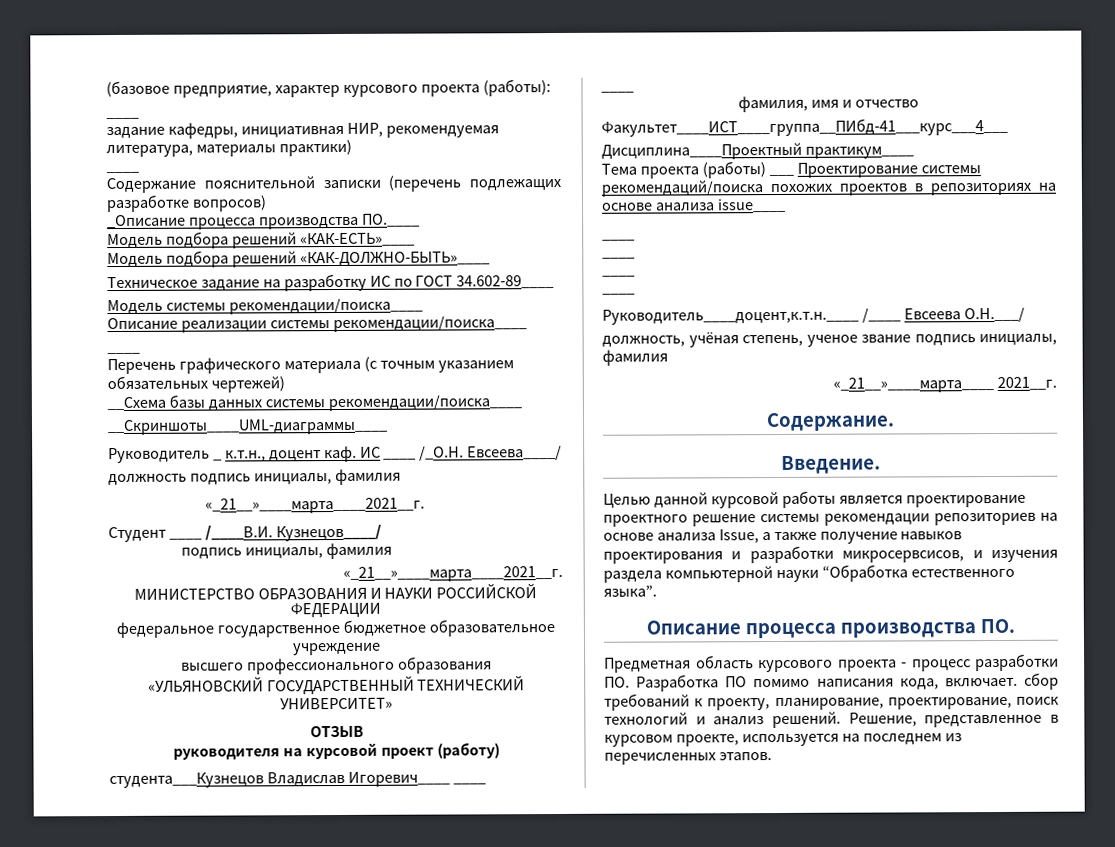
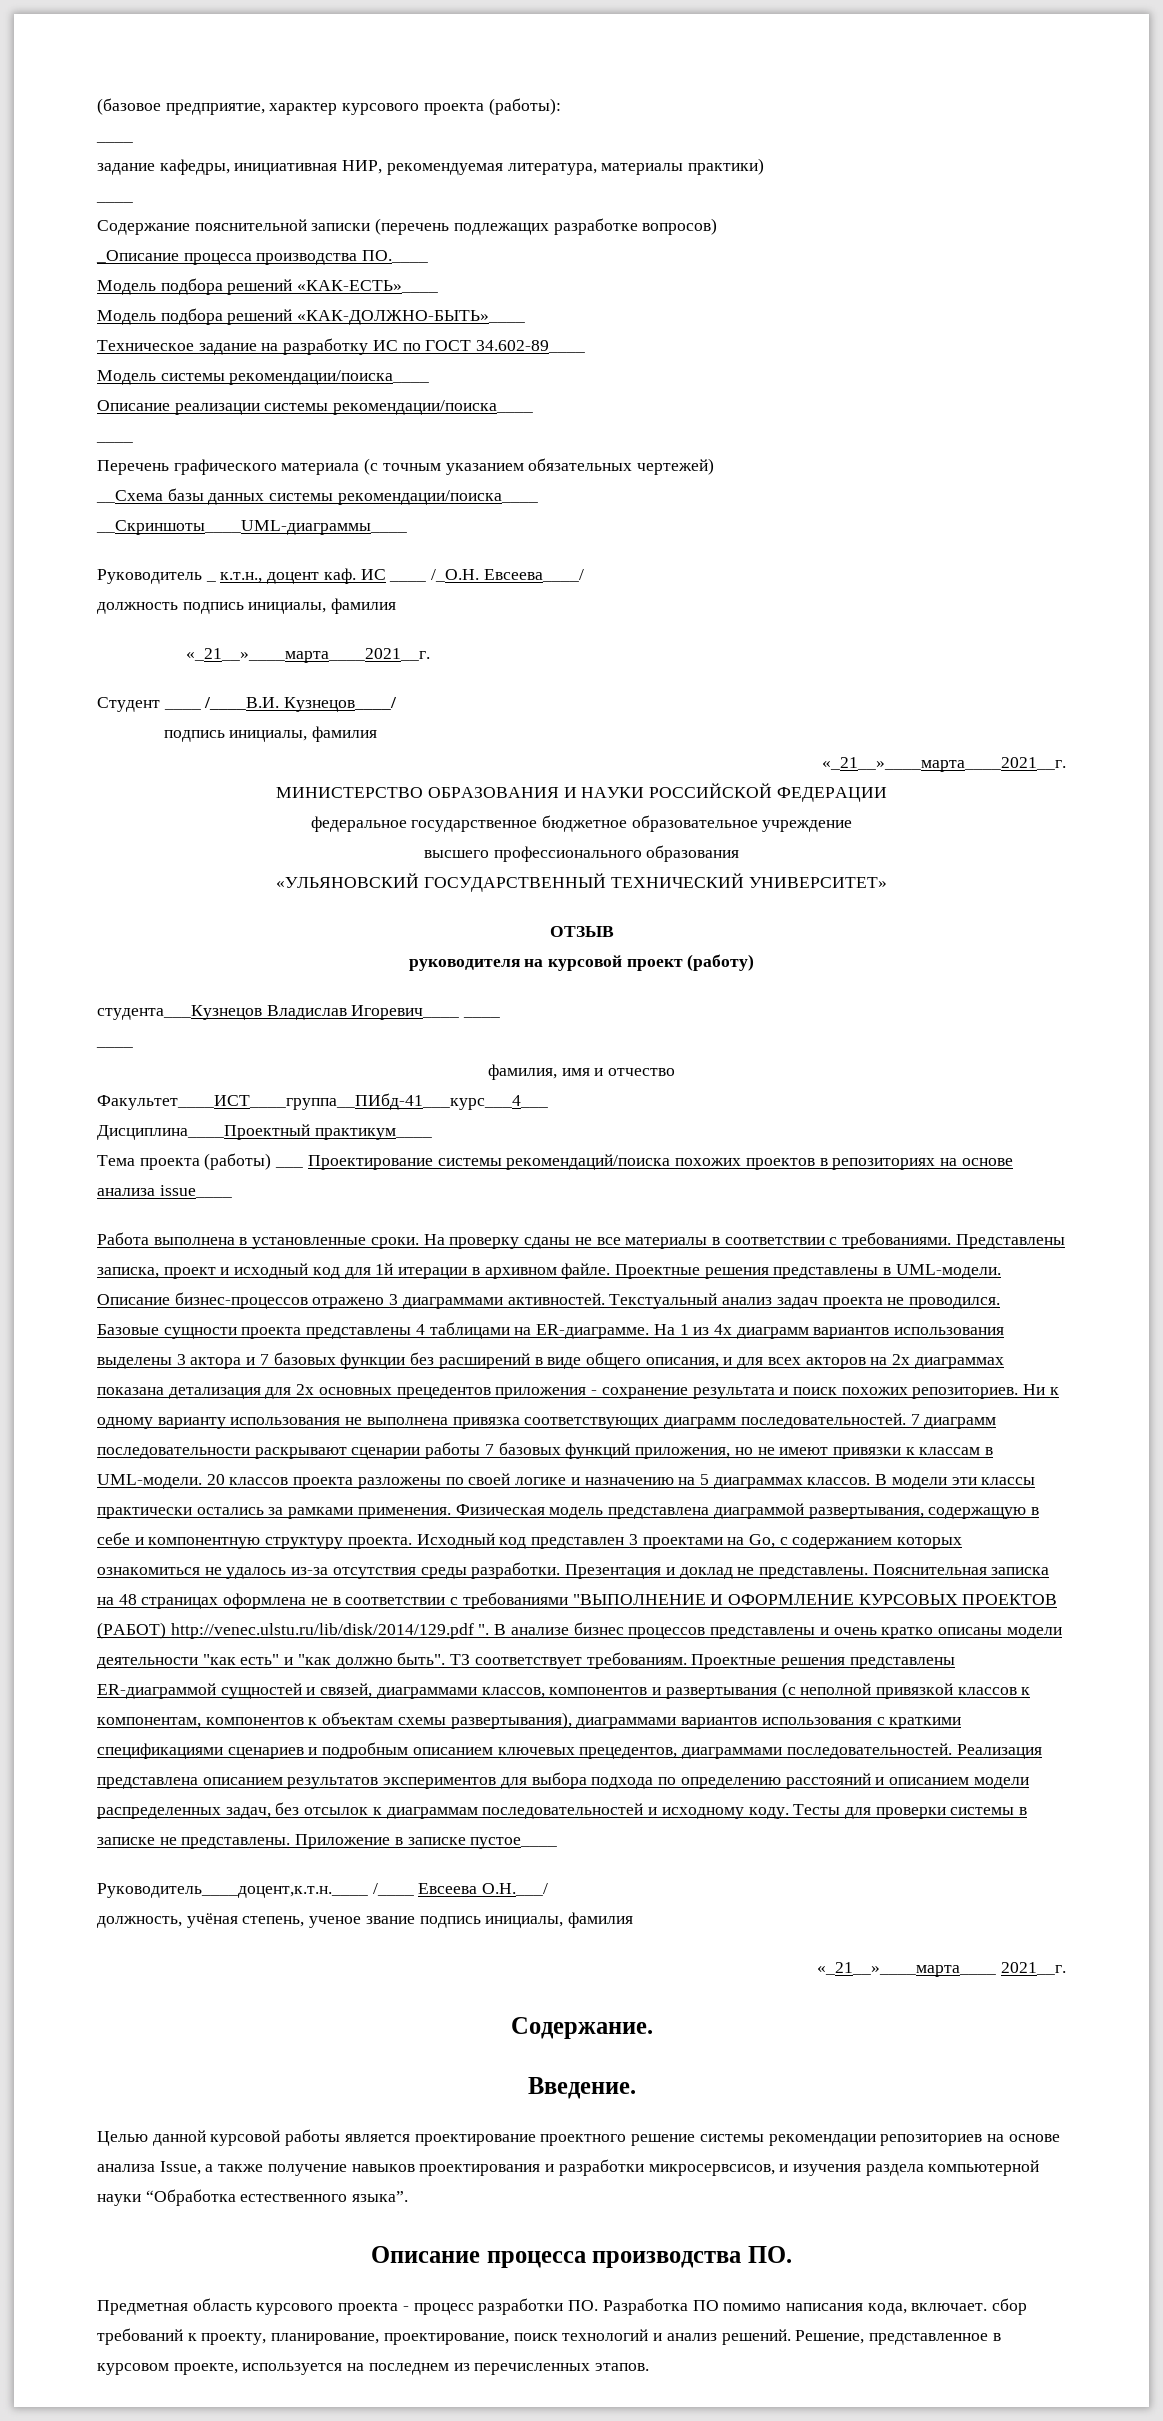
[602,238,635,241] [602,256,635,259] [602,274,635,277] [602,292,635,295] ____ // ____ // ____ // ____ -> [97,1232,1065,1249] [97,1263,1001,1279] [97,1292,1000,1309] [97,1322,1005,1339] [97,1352,1004,1369] [97,1384,1059,1399] [97,1413,997,1429] [97,1442,994,1459] [97,1473,1036,1489] [97,1503,1039,1519] [97,1532,963,1549] [97,1562,1050,1579] [97,1592,1058,1609] [97,1622,1062,1639] [97,1652,955,1669] [97,1682,1031,1699] [97,1712,962,1729] [97,1742,1042,1759] [97,1772,1029,1789] [97,1802,1028,1819] [97,1834,558,1849] Работа выполнена в установленные сроки. На проверку сданы не все материалы в соответствии с требованиями. Представлены записка, проект и исходный код для 1й итерации в архивном файле. Проектные решения представлены в UML-модели. Описание бизнес-процессов отражено 3 диаграммами активностей. Текстуальный анализ задач проекта не проводился. Базовые сущности проекта представлены 4 таблицами на ER-диаграмме. На 1 из 4х диаграмм вариантов использования выделены 3 актора и 7 базовых функции без расширений в виде общего описания, и для всех акторов на 2х диаграммах показана детализация для 2х основных прецедентов приложения - сохранение результата и поиск похожих репозиториев. Ни к одному варианту использования не выполнена привязка соответствующих диаграмм последовательностей. 7 диаграмм последовательности раскрывают сценарии работы 7 базовых функций приложения, но не имеют привязки к классам в UML-модели. 20 классов проекта разложены по своей логике и назначению на 5 диаграммах классов. В модели эти классы практически остались за рамками применения. Физическая модель представлена диаграммой развертывания, содержащую в себе и компонентную структуру проекта. Исходный код представлен 3 проектами на Go, с содержанием которых ознакомиться не удалось из-за отсутствия среды разработки. Презентация и доклад не представлены. Пояснительная записка на 48 страницах оформлена не в соответствии с требованиями "ВЫПОЛНЕНИЕ И ОФОРМЛЕНИЕ КУРСОВЫХ ПРОЕКТОВ (РАБОТ) http://venec.ulstu.ru/lib/disk/2014/129.pdf ". В анализе бизнес процессов представлены и очень кратко описаны модели деятельности "как есть" и "как должно быть". ТЗ соответствует требованиям. Проектные решения представлены ER-диаграммой сущностей и связей, диаграммами классов, компонентов и развертывания (с неполной привязкой классов к компонентам, компонентов к объектам схемы развертывания), диаграммами вариантов использования с краткими спецификациями сценариев и подробным описанием ключевых прецедентов, диаграммами последовательностей. Реализация представлена описанием результатов экспериментов для выбора подхода по определению расстояний и описанием модели распределенных задач, без отсылок к диаграммам последовательностей и исходному коду. Тесты для проверки системы в записке не представлены. Приложение в записке пустое____

